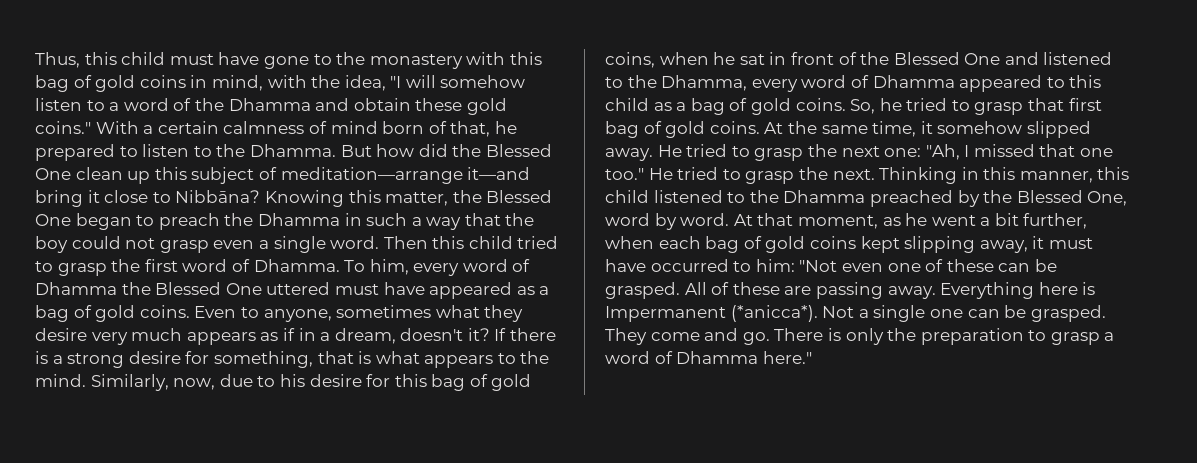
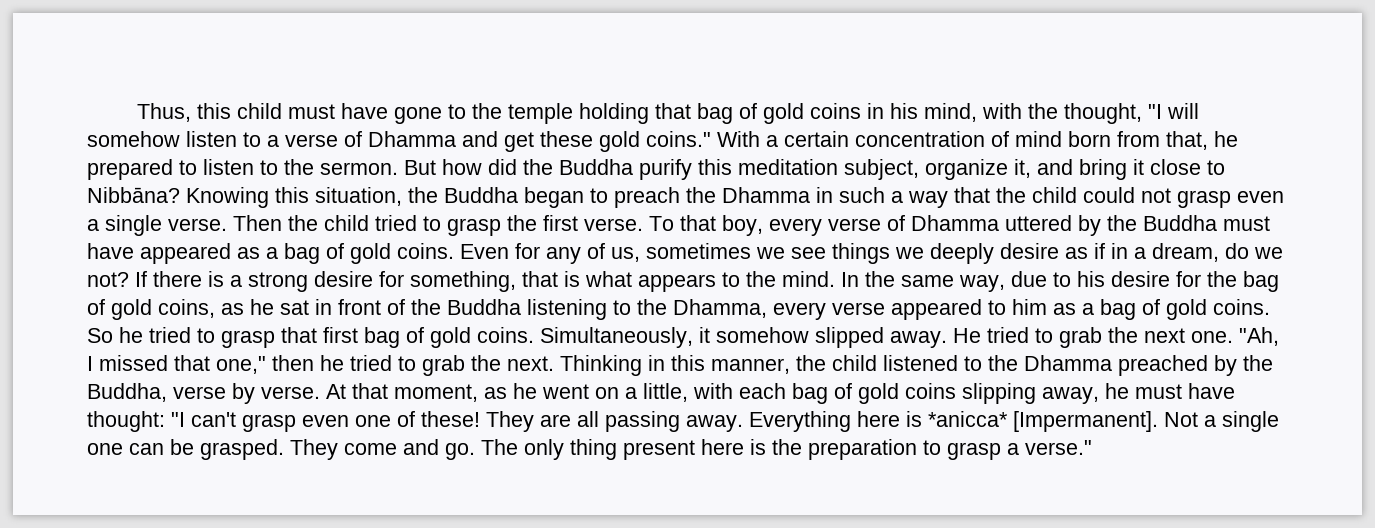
[369,52,542,69] monastery with this -> [507,103,691,124] temple holding that
(208, 81) none -> [889,103,918,119] his
[344,75,386,91] idea, -> [1063,103,1142,124] thought,
[123,98,224,111] word of the -> [285,131,362,147] verse of
[353,98,411,111] obtain -> [504,132,534,152] get
[223,121,305,134] calmness -> [855,131,985,147] concentration
[428,121,447,134] of -> [1117,131,1160,147] from
[249,144,336,157] Dhamma. -> [320,162,398,175] sermon.
[485,144,552,157] [35,167,531,184] Blessed One clean up this subject of meditation—arrange it—and -> [559,159,1073,180] Buddha purify this meditation subject, organize it, and
[385,190,553,206] [35,214,71,226] matter, the Blessed One -> [315,187,518,206] situation, the Buddha
[35,236,68,253] boy -> [1032,187,1077,203] child
[330,236,465,249] word. Then this -> [168,215,318,231] verse. Then the
[182,259,531,276] [35,282,331,295] word of Dhamma. To him, every word of Dhamma the Blessed One uttered -> [584,215,1217,236] verse. To that boy, every verse of Dhamma uttered by the Buddha
[240,305,524,322] [35,328,256,345] to anyone, sometimes what they desire very much appears -> [515,243,1059,264] for any of us, sometimes we see things we deeply desire
[400,328,490,341] doesn't it? -> [1225,243,1283,259] [87,272,129,287] do we not?
[90,374,216,391] Similarly, now, -> [841,271,1005,292] In the same way,
[394,374,427,387] this -> [1207,271,1237,287] the
[659,52,709,65] when -> [221,303,244,315] as
[893,52,1113,65] [605,75,1102,92] [605,98,876,115] Blessed One and listened to the Dhamma, every word of Dhamma appeared to this child as a bag of gold coins. So, -> [447,299,1270,320] [87,328,113,343] Buddha listening to the Dhamma, every verse appeared to him as a bag of gold coins. So
[764,121,917,137] At the same time, -> [540,327,693,348] Simultaneously,
[754,148,804,161] grasp -> [1059,327,1102,348] grab
[884,148,922,157] one: -> [1191,331,1233,343] one.
[1080,148,1114,157] [605,167,795,184] one too." He tried to grasp -> [216,355,465,376] one," then he tried to grab
[1097,167,1130,180] this -> [796,355,826,371] the
[1016,190,1128,206] [605,213,730,230] Blessed One, word by word. -> [87,383,320,404] Buddha, verse by verse.
[980,213,1088,229] [605,236,654,249] a bit further, when -> [595,383,733,402] on a little, with
[860,236,900,253] kept -> (956, 391) none
[1032,236,1093,249] [605,259,1057,272] [605,282,812,299] it must have occurred to him: "Not even one of these can be grasped. All of these are -> [1105,383,1235,399] [87,411,599,432] he must have thought: "I can't grasp even one of these! They are all
[605,305,818,322] Impermanent (*anicca*). -> [928,411,1158,432] *anicca* [Impermanent].
[774,328,884,345] There is only -> [481,439,766,460] The only thing present here is
[605,351,812,364] word of Dhamma here." -> [1025,440,1092,455] verse."

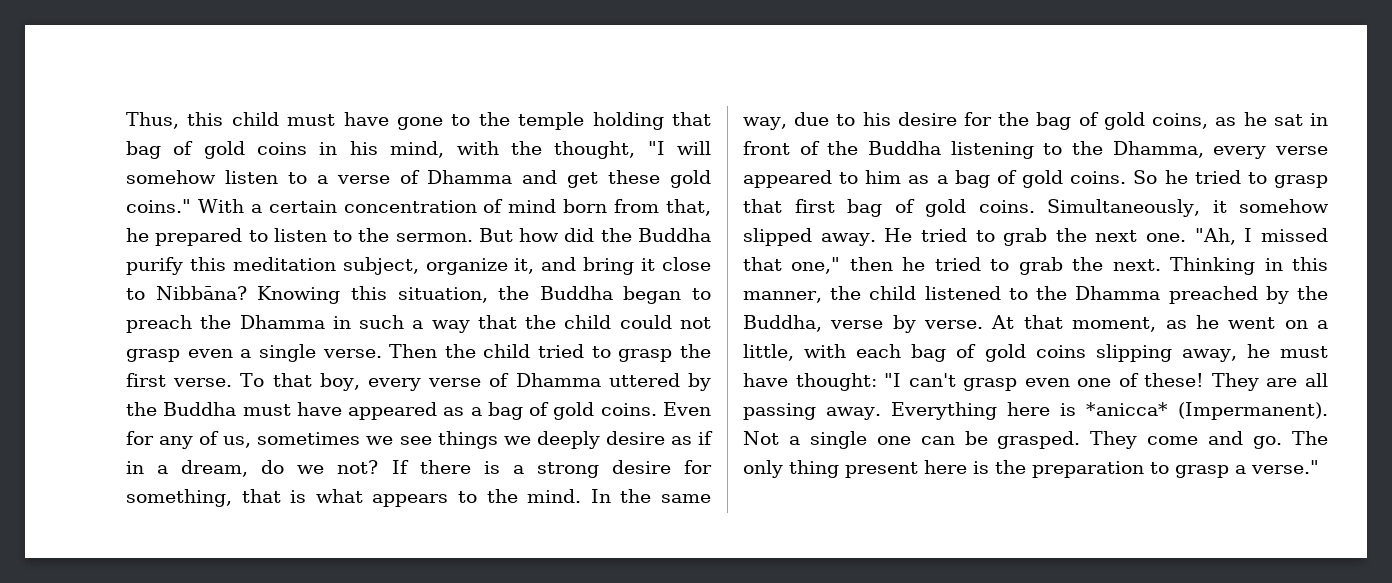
[1013,411,1158,432] [Impermanent]. -> [1178,402,1328,420] (Impermanent).

